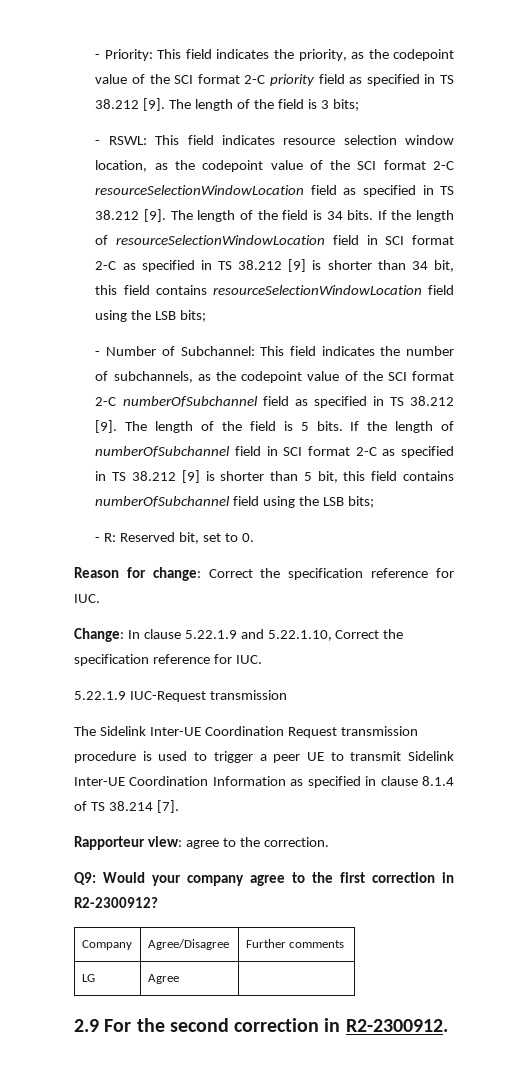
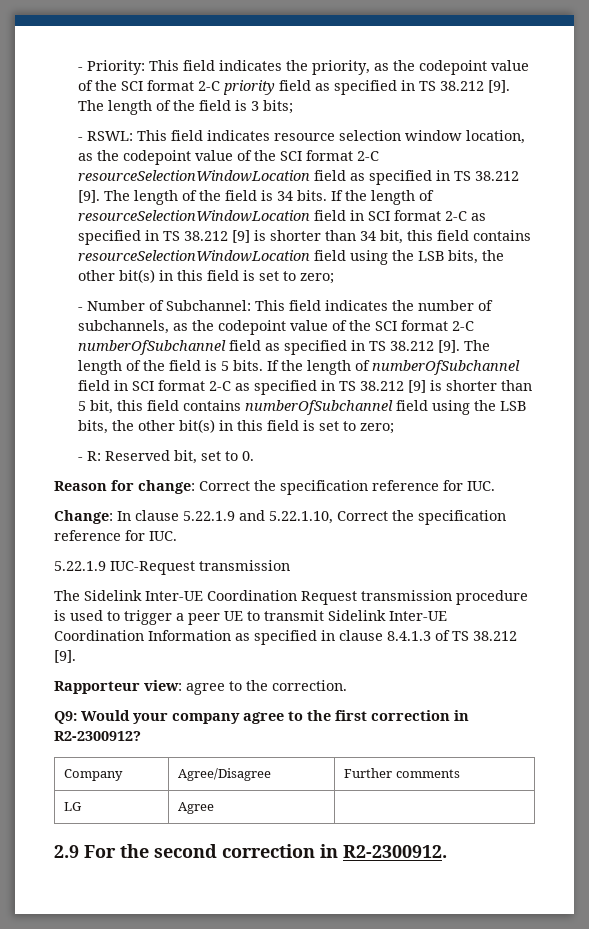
[180,310,207,322] bits; -> [448,250,505,264] [78,269,335,284] bits, the other bit(s) in this field is set to zero;
[348,496,375,508] bits; -> [78,419,395,434] bits, the other bit(s) in this field is set to zero;
[422,776,454,786] 8.1.4 -> [387,631,431,641] 8.4.1.3
[108,800,179,813] 38.214 [7]. -> [473,631,517,641] [54,650,76,663] 38.212 [9].

